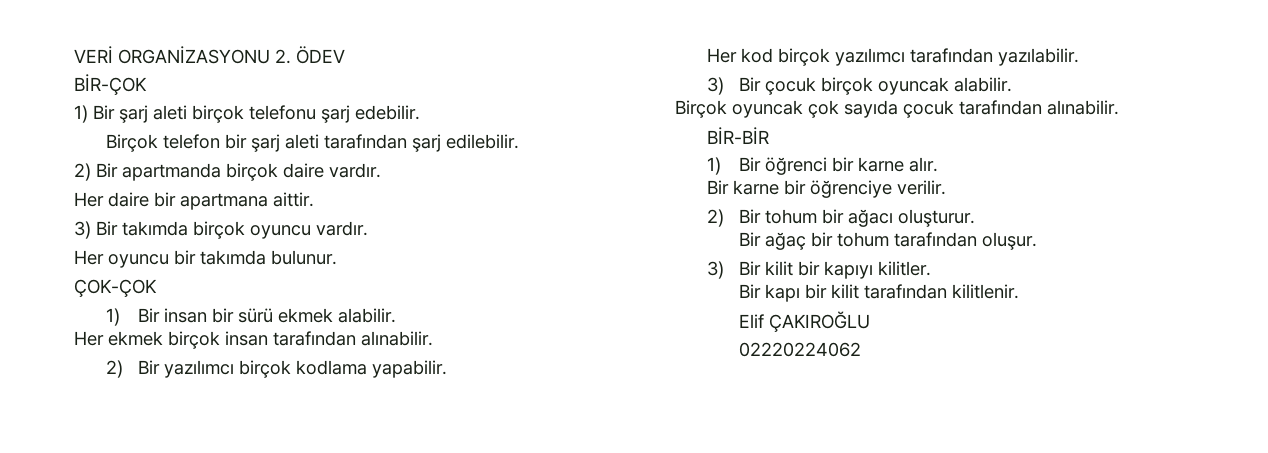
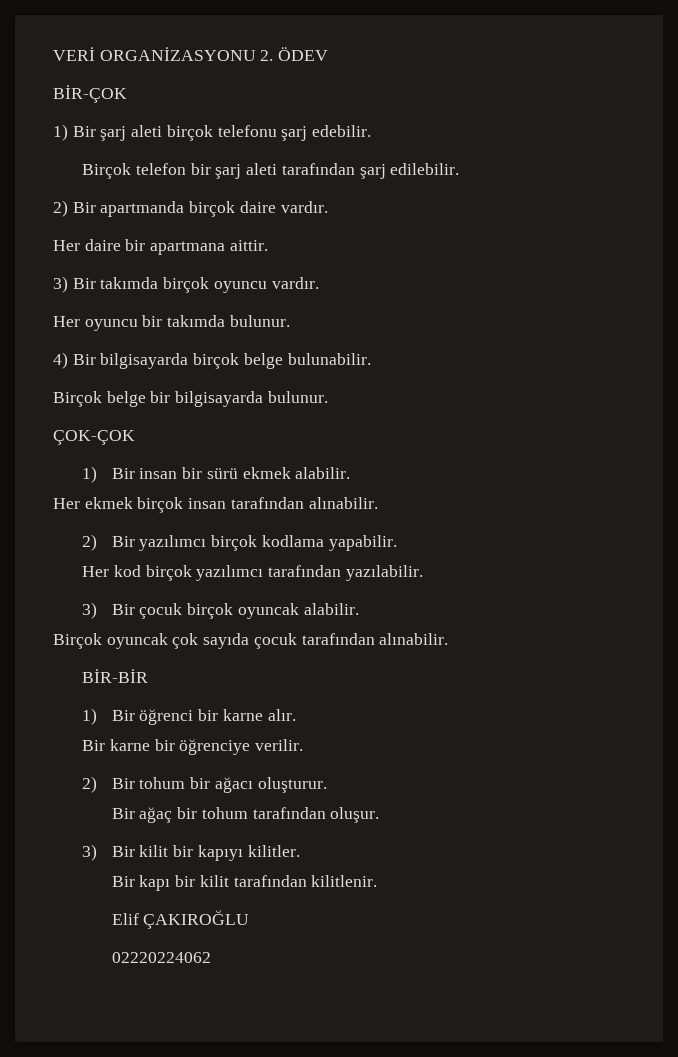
(337, 257) none -> [53,352,371,369] [53,391,328,407] // 4) Bir bilgisayarda birçok belge bulunabilir. // Birçok belge bir bilgisayarda bulunur.

